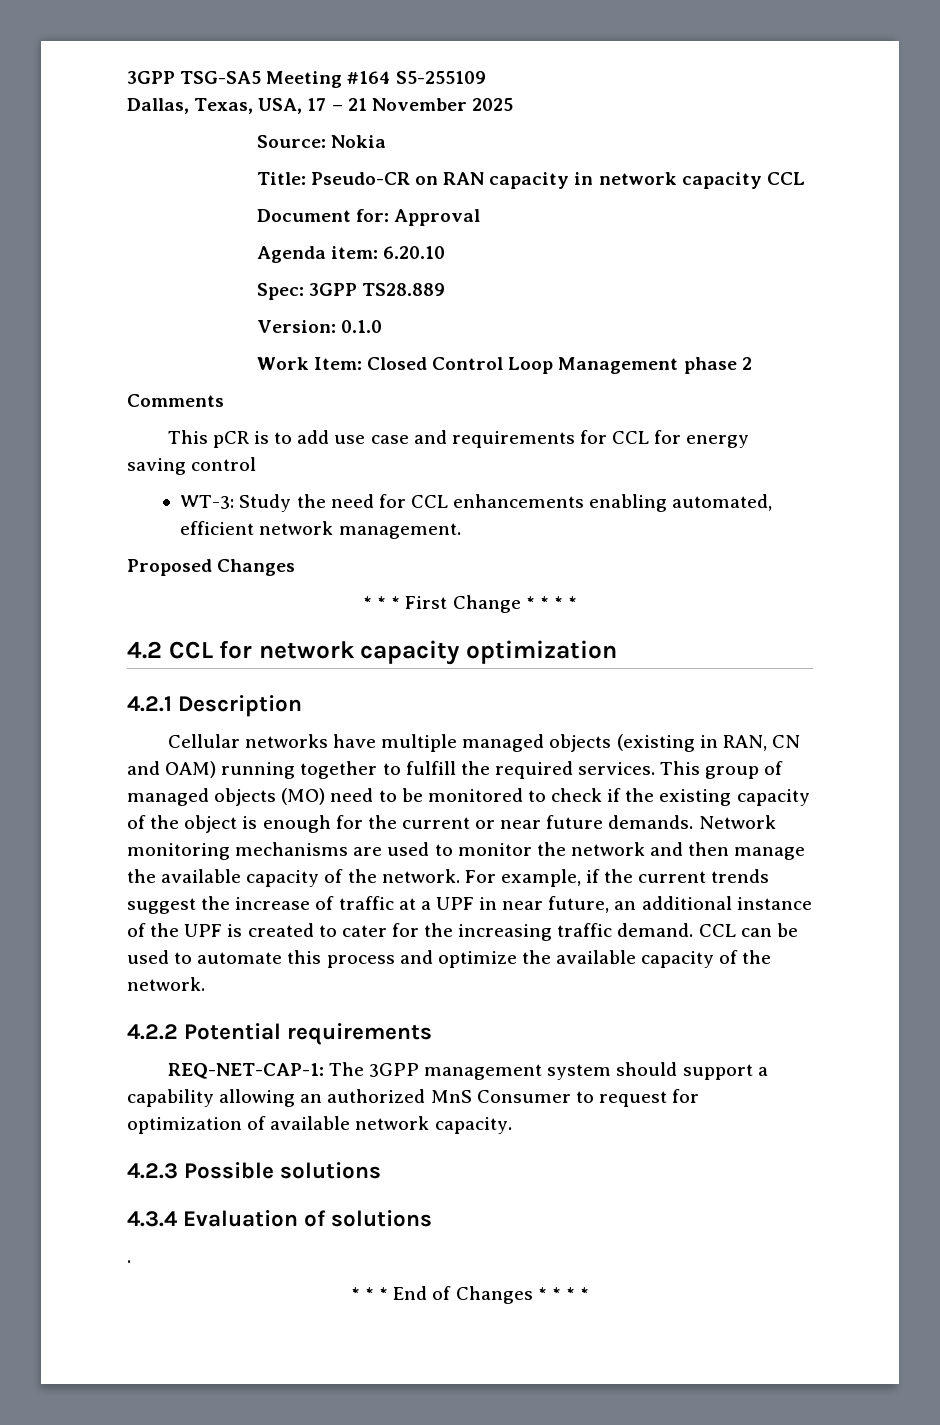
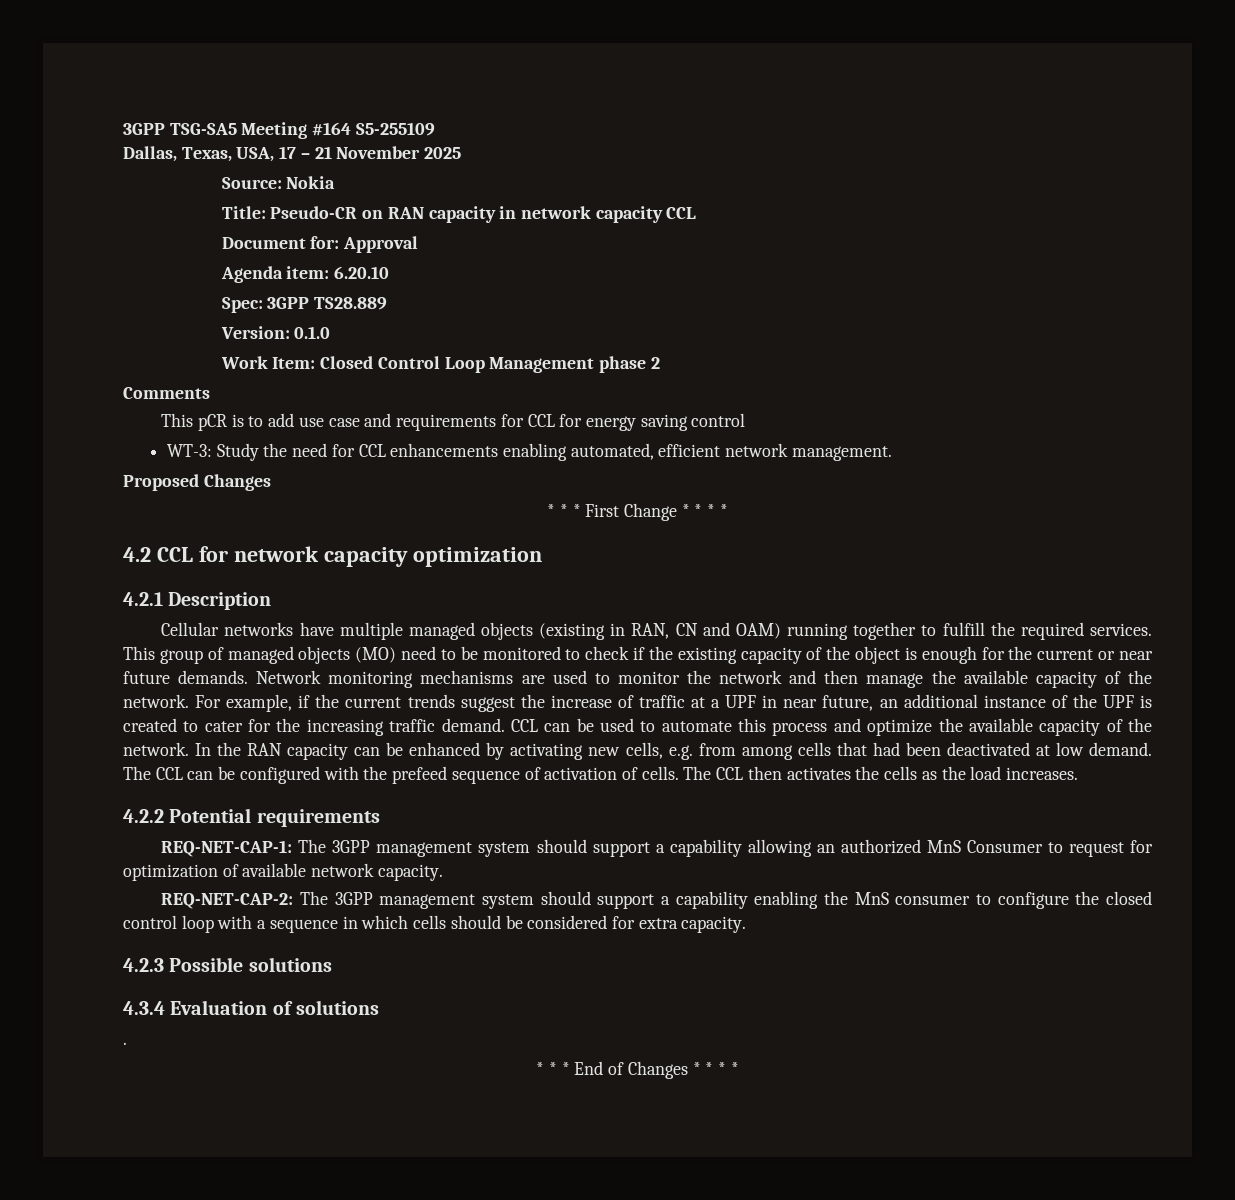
(205, 984) none -> [195,742,1152,760] [123,766,1078,784] In the RAN capacity can be enhanced by activating new cells, e.g. from among cells that had been deactivated at low demand. The CCL can be configured with the prefeed sequence of activation of cells. The CCL then activates the cells as the load increases.
(512, 1125) none -> [161,891,1152,909] [123,915,747,933] // REQ-NET-CAP-2: The 3GPP management system should support a capability enabling the MnS consumer to configure the closed control loop with a sequence in which cells should be considered for extra capacity.

